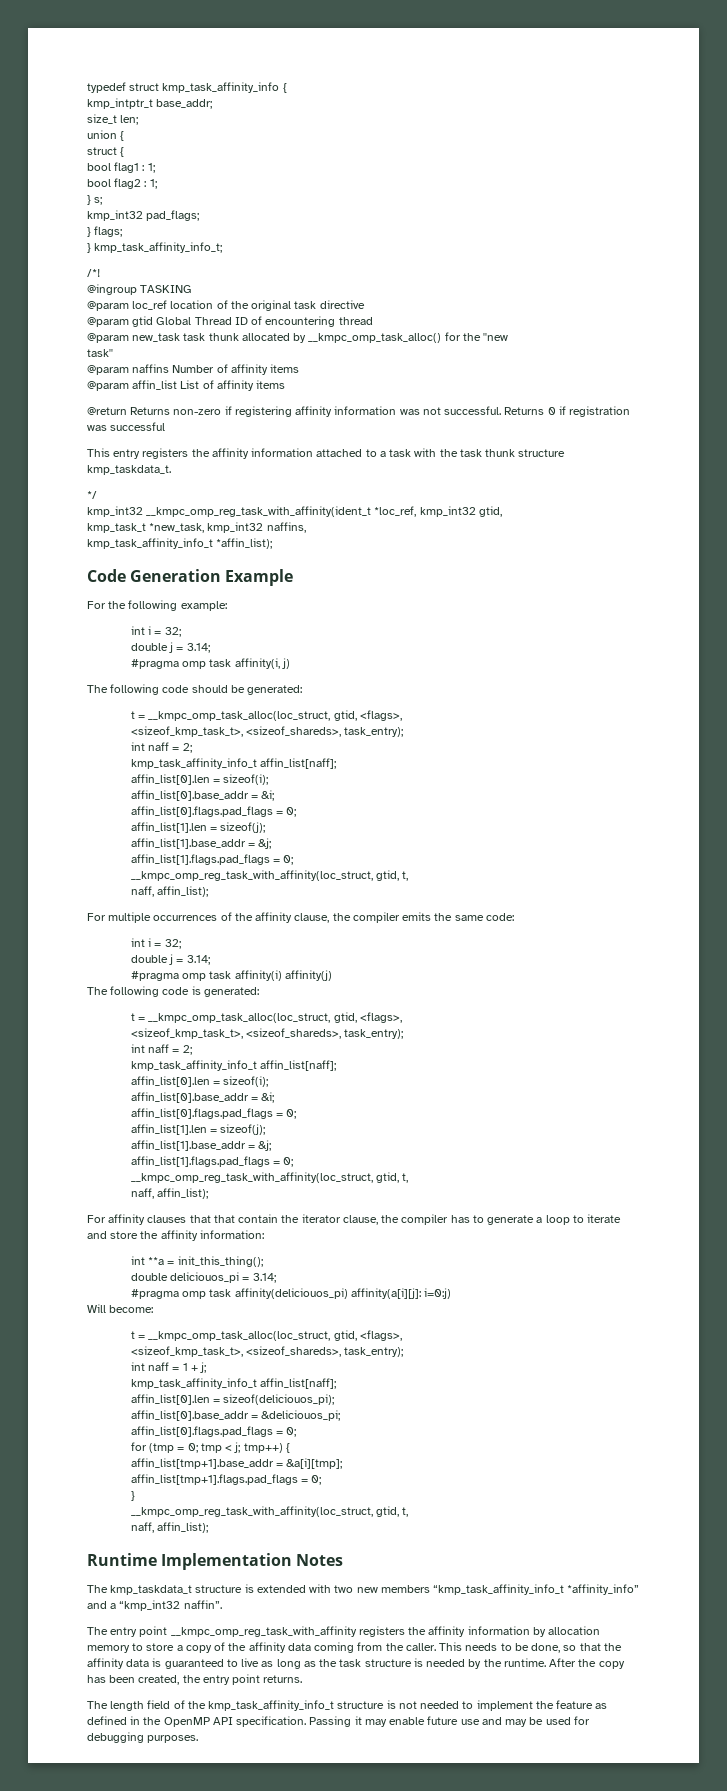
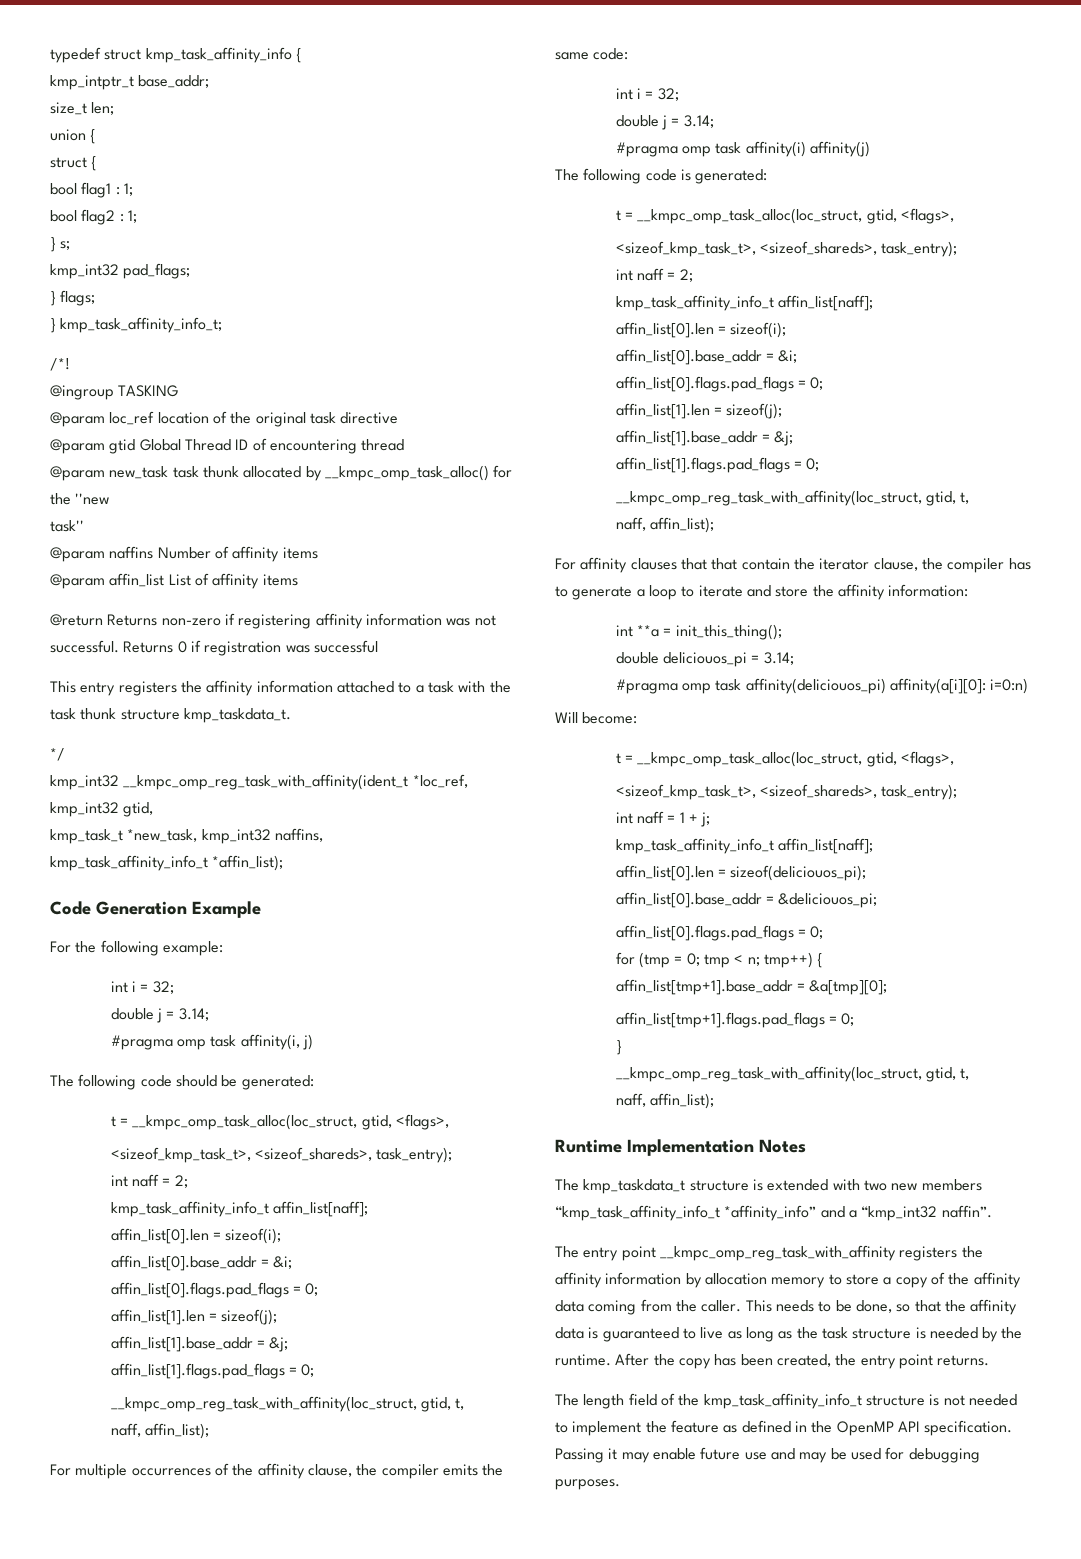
[350,1288,452,1299] affinity(a[i][j]: i=0:j) -> [889,678,1029,694] affinity(a[i][0]: i=0:n)
[234,1442,241,1453] j; -> [747,957,760,966] n;
[286,1458,343,1469] &a[i][tmp]; -> [809,980,888,995] &a[tmp][0];

